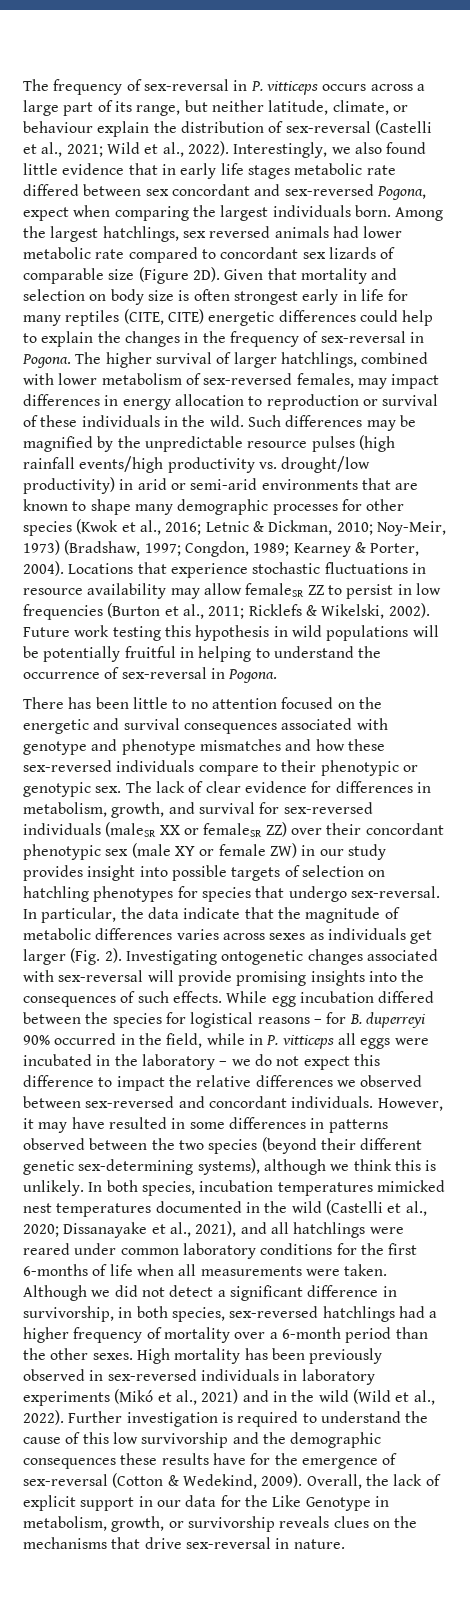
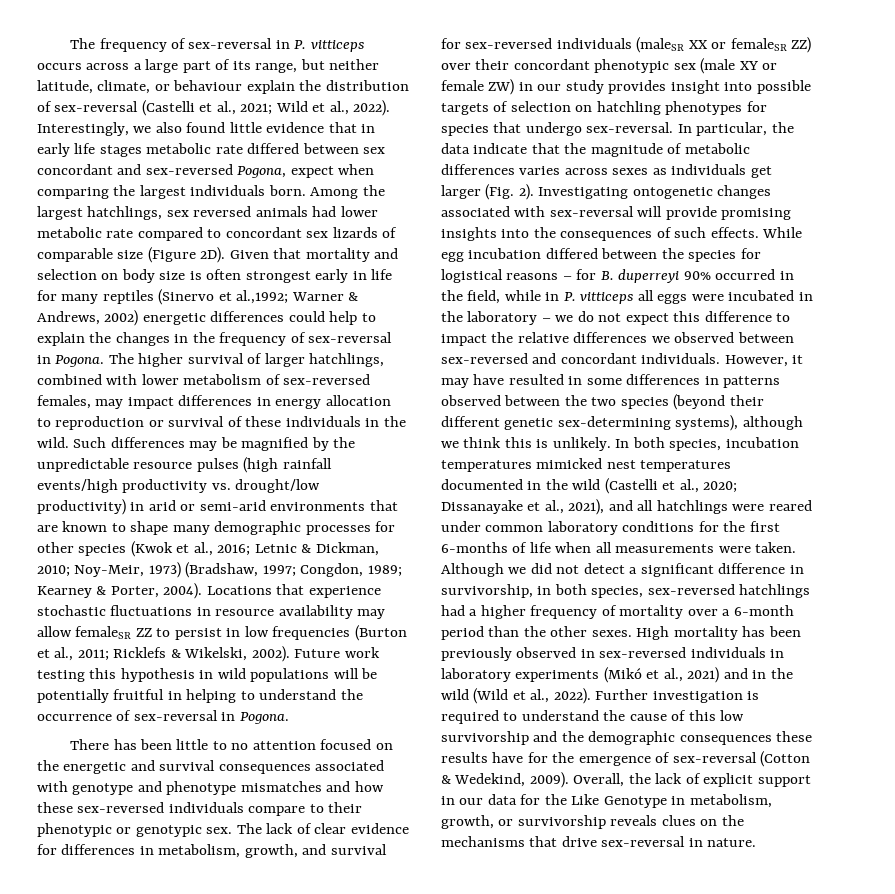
[123,309,204,325] (CITE, CITE) -> [158,289,359,305] [37,310,139,326] (Sinervo et al.,1992; Warner & Andrews, 2002)

